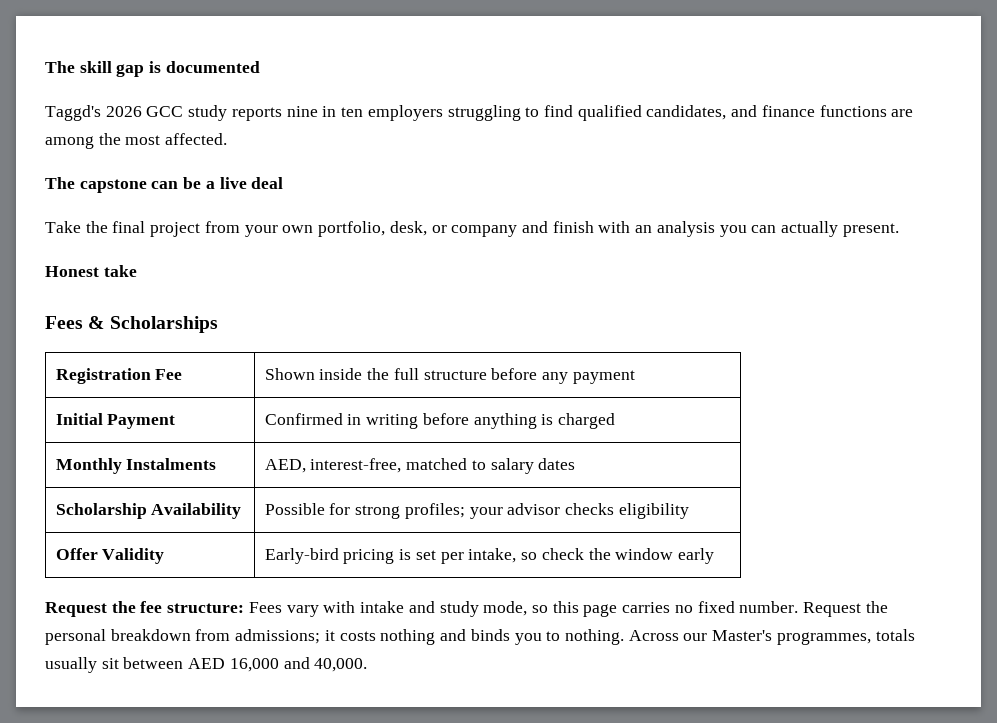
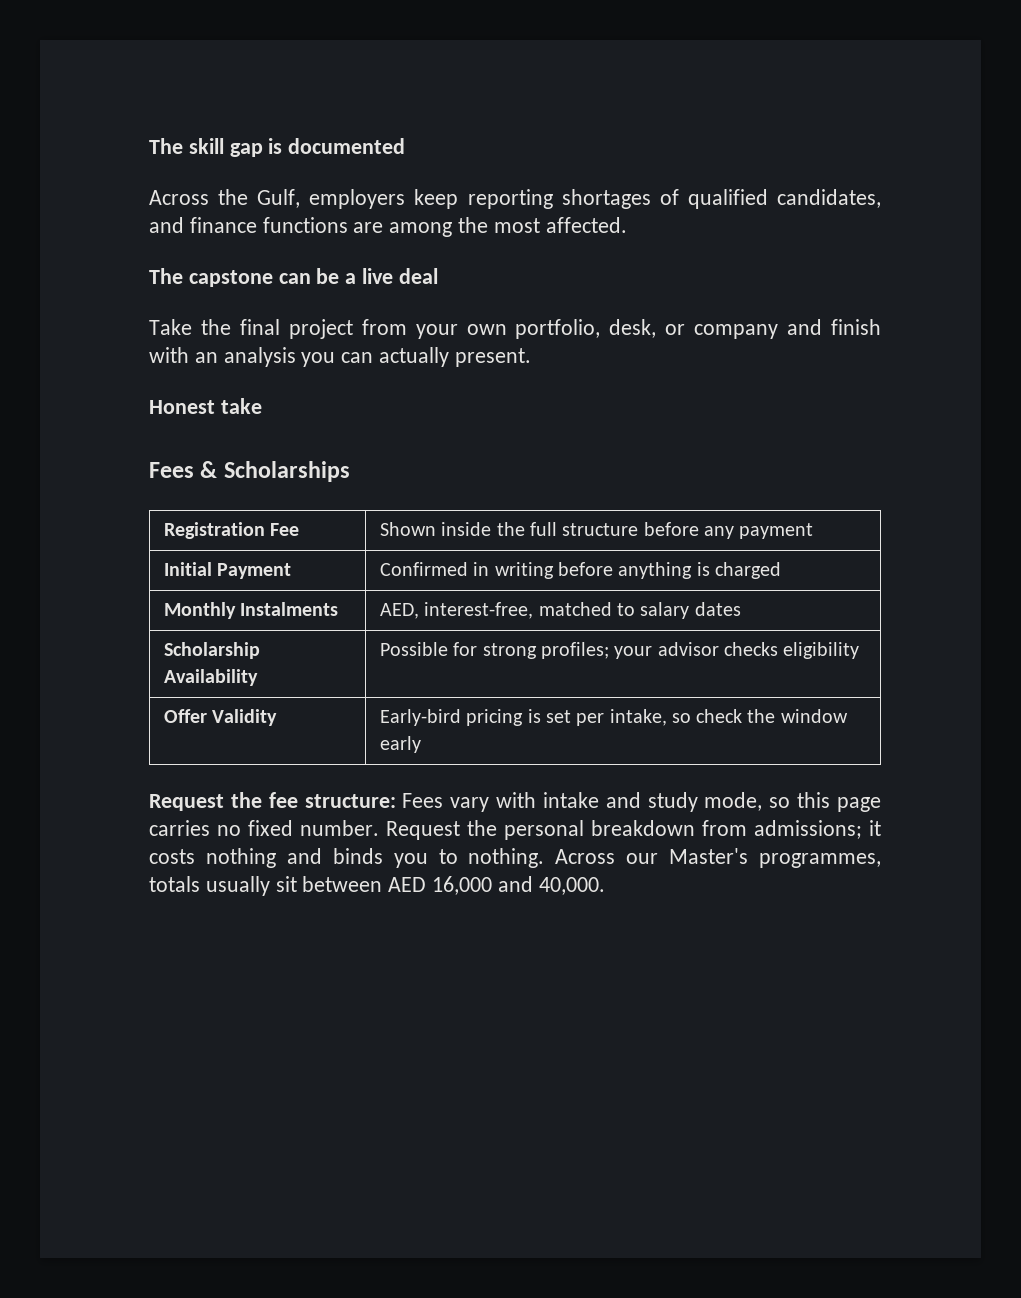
[45,105,573,121] Taggd's 2026 GCC study reports nine in ten employers struggling to find -> [149,189,679,209] Across the Gulf, employers keep reporting shortages of

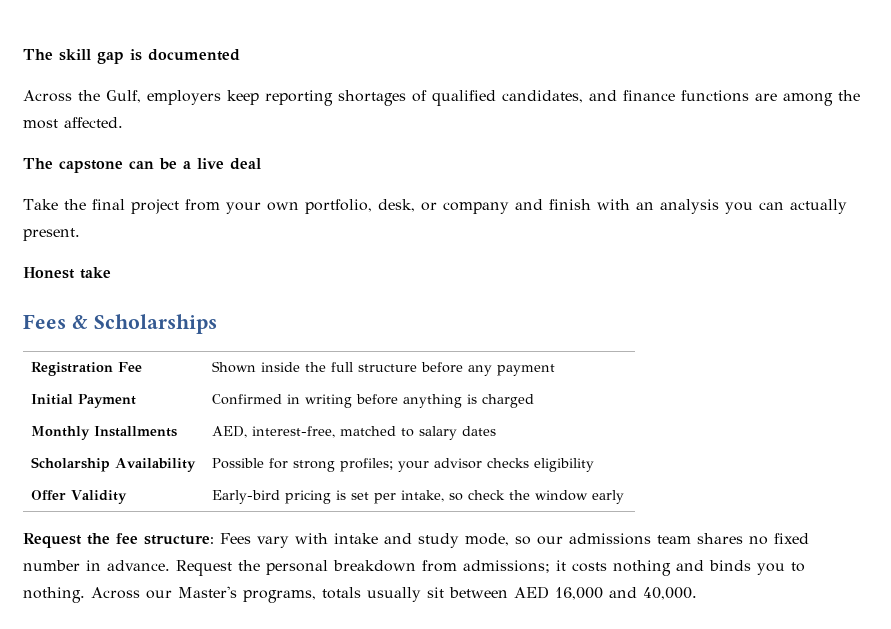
[240,602,339,616] Instalments -> [94,426,178,437] Installments
[797,792,881,812] [149,820,379,836] this page carries no fixed number. -> [537,533,809,545] [23,560,170,571] our admissions team shares no fixed number in advance.
[758,853,881,868] programmes, -> [243,590,316,603] programs,

